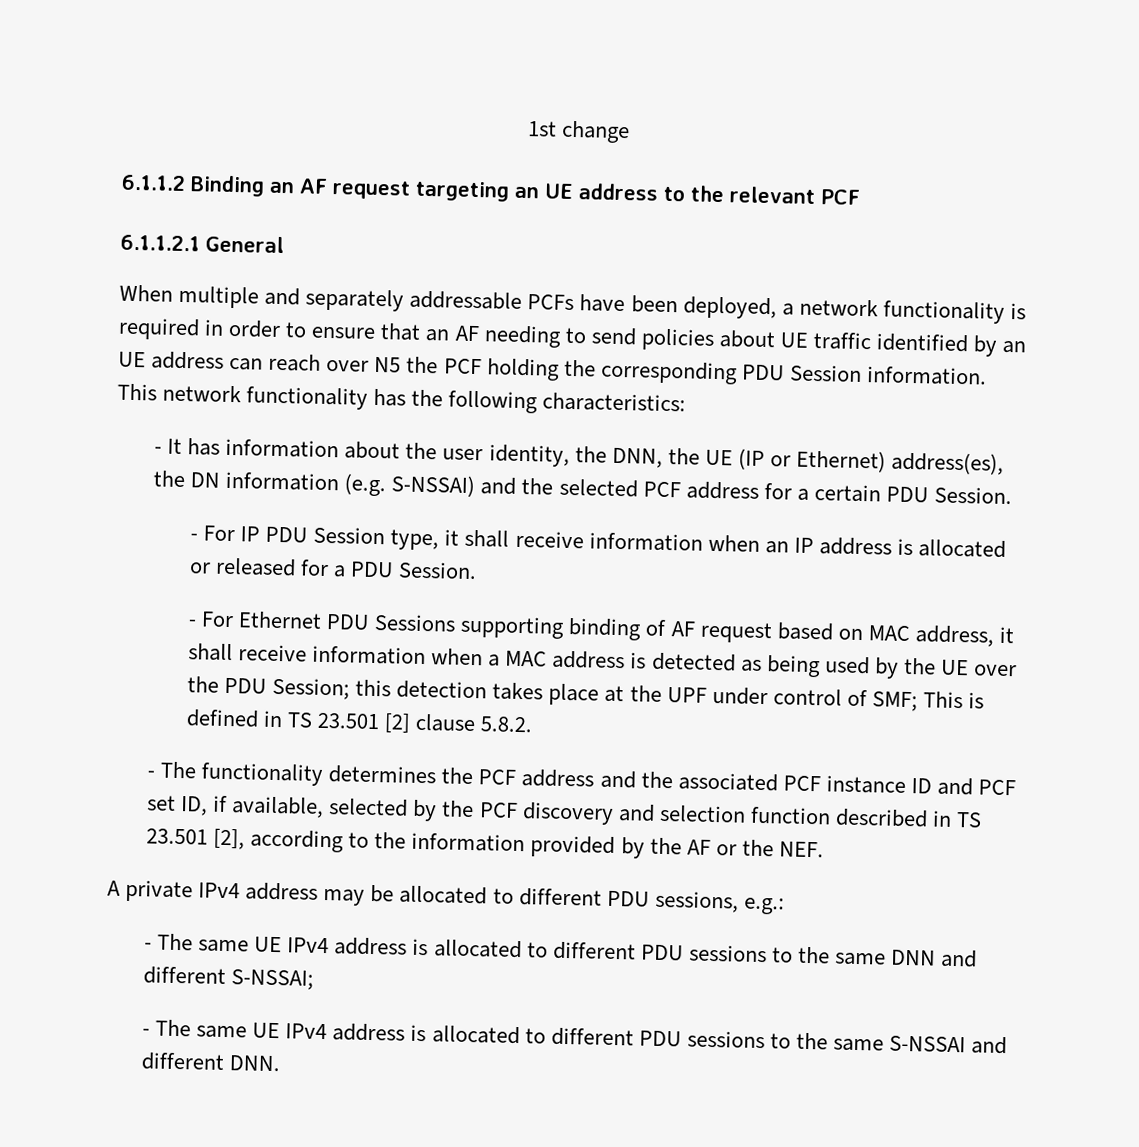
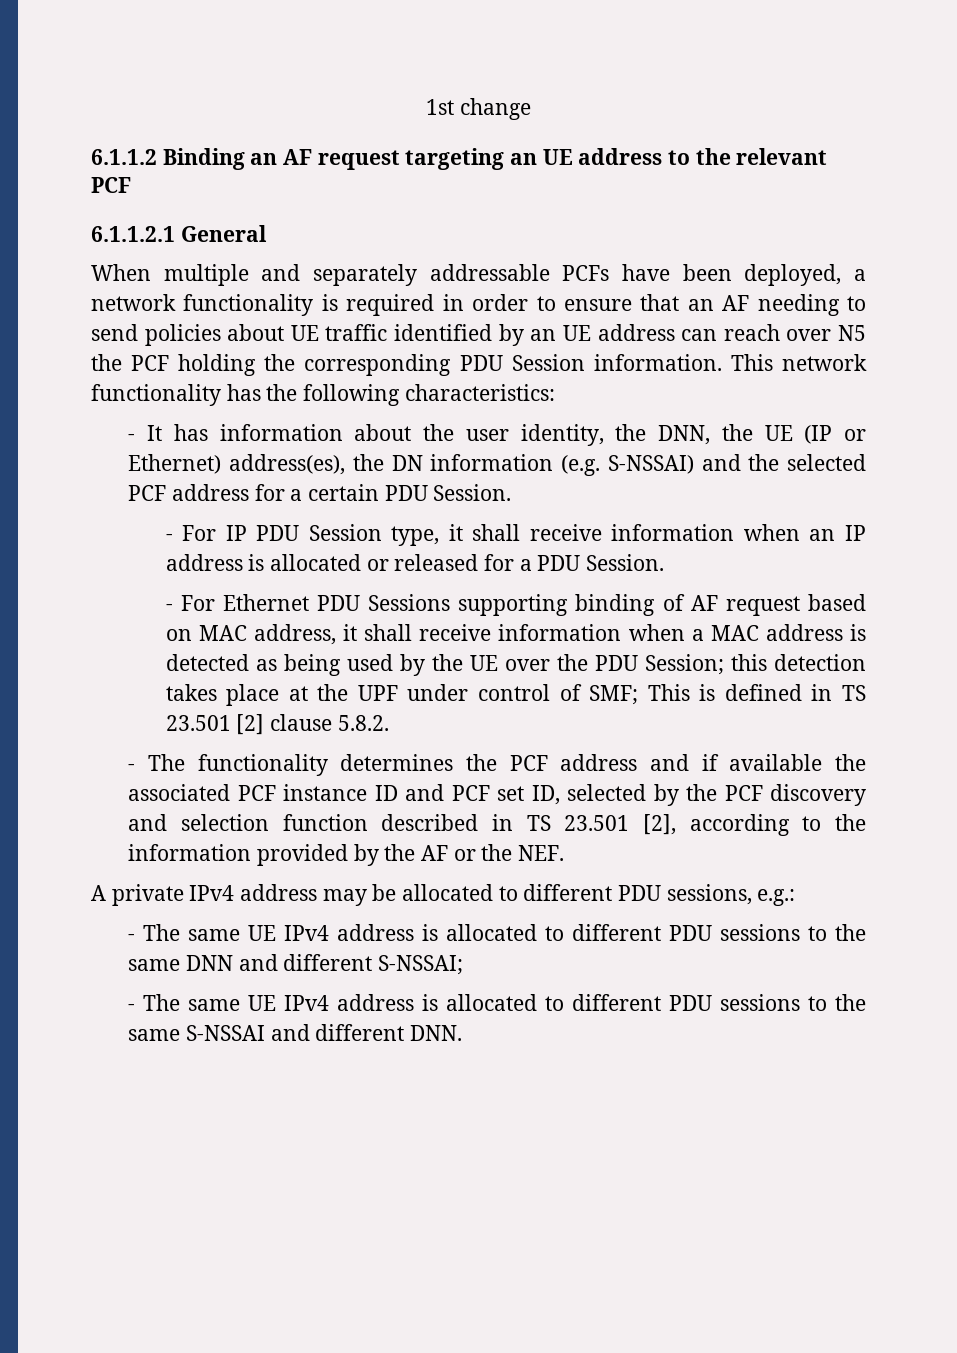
(636, 779) none -> [701,754,823,771] if available
[213,795,325,818] if available, -> (560, 795) none

